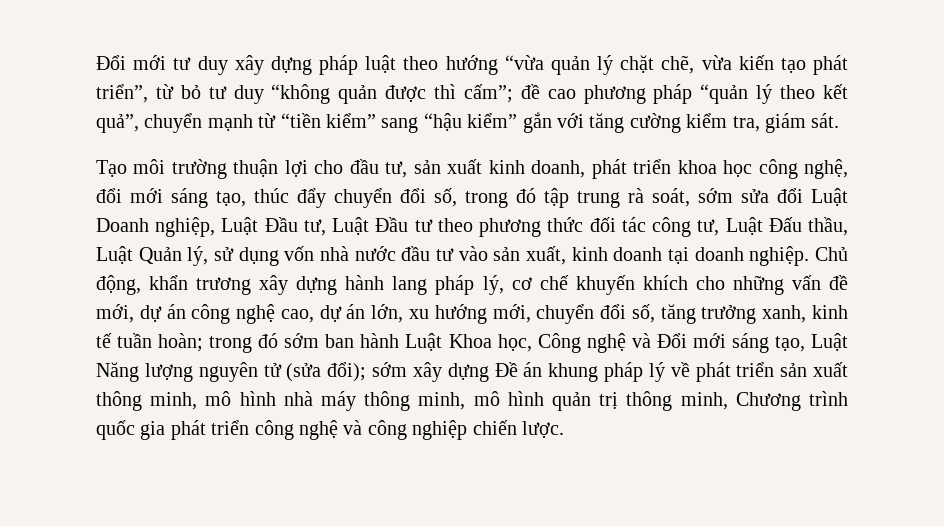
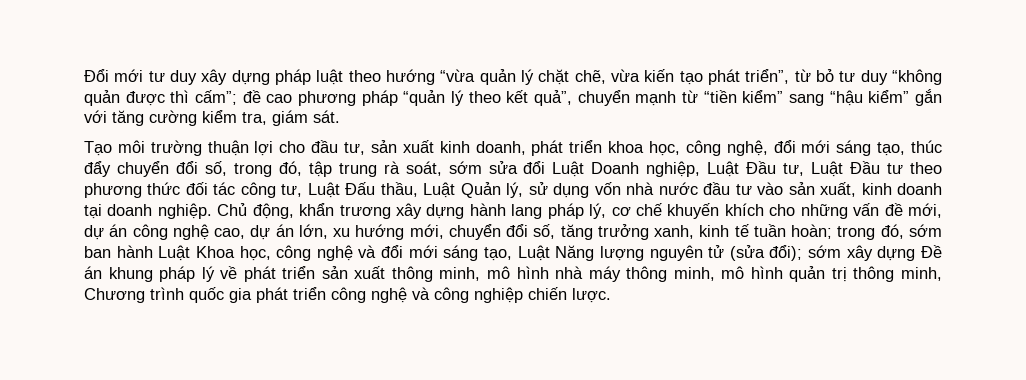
[723,160,753,177] học -> [648,141,680,156] học,
[516,188,536,203] đó -> [278,161,302,176] đó,
[258,333,279,348] đó -> [880,224,904,239] đó,
[537,333,687,353] Công nghệ và Đổi -> [276,245,404,261] công nghệ và đổi

